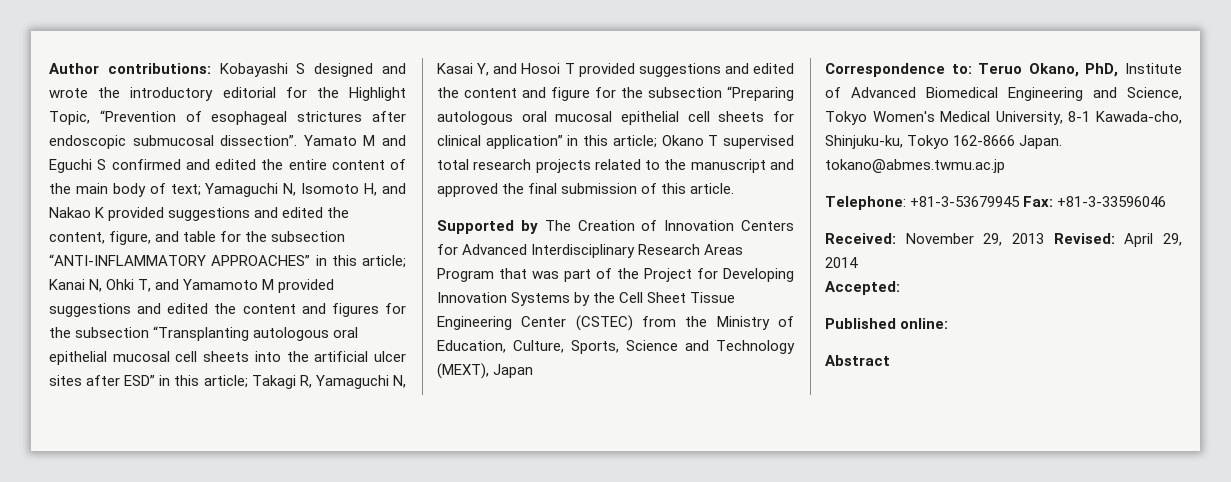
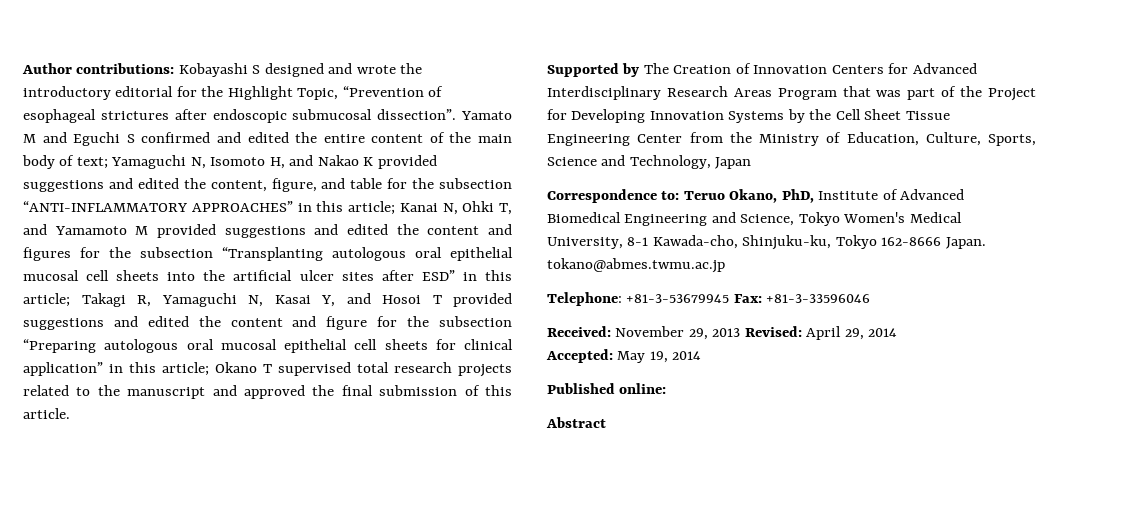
[575,315,633,331] (CSTEC) -> (683, 138) none
[716,340,795,354] [437,363,489,379] Technology (MEXT), -> [629,155,711,169] Technology,
(900, 288) none -> [617,351,702,363] May 19, 2014

